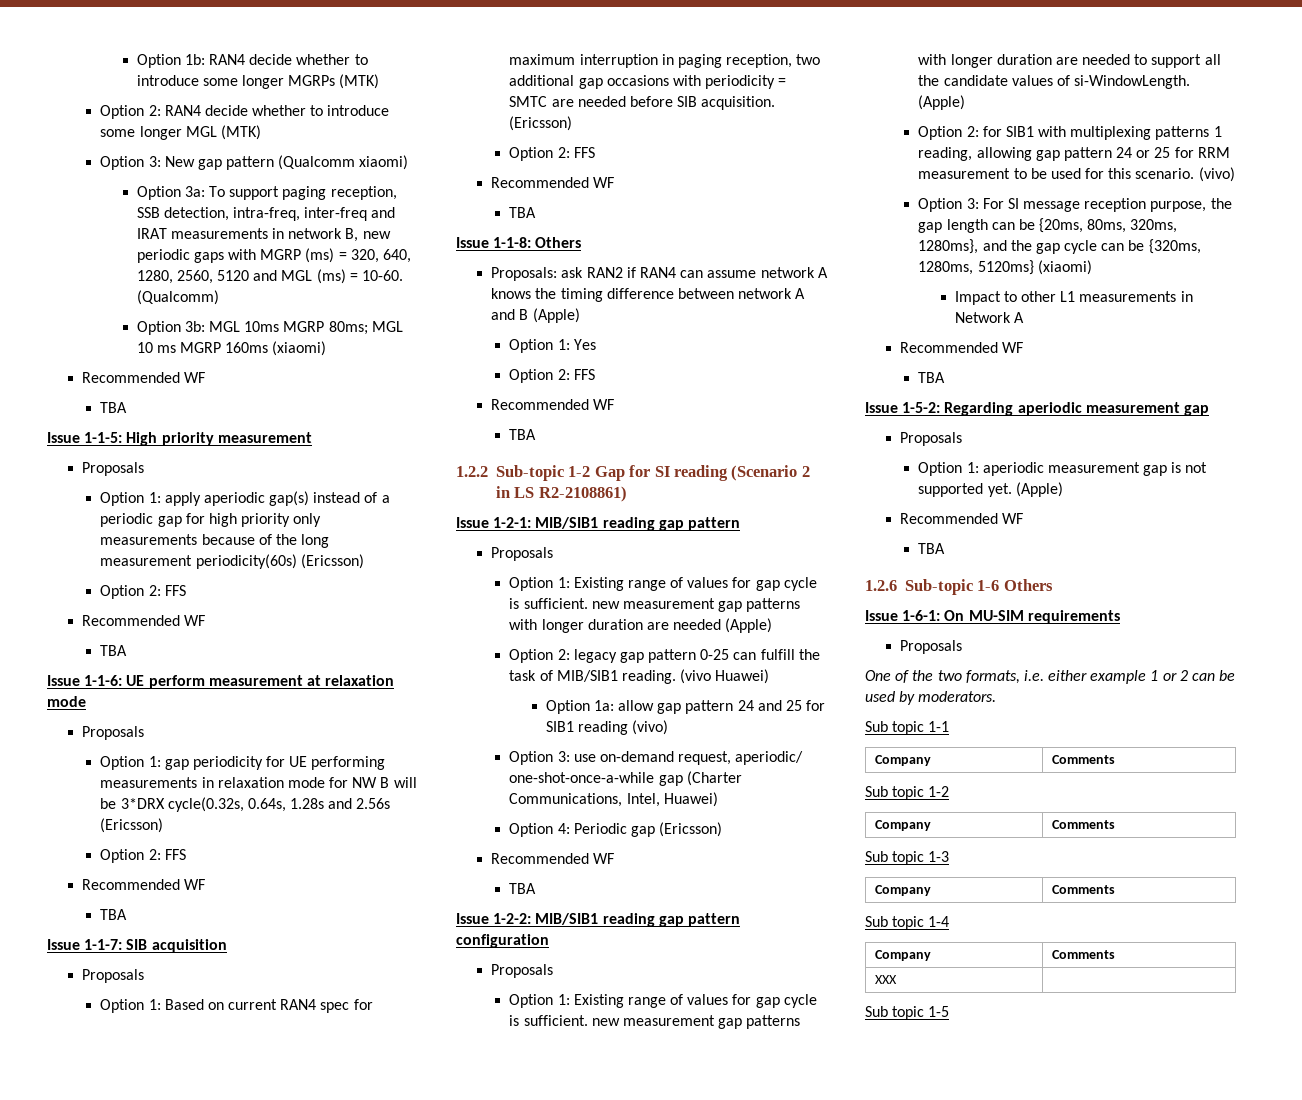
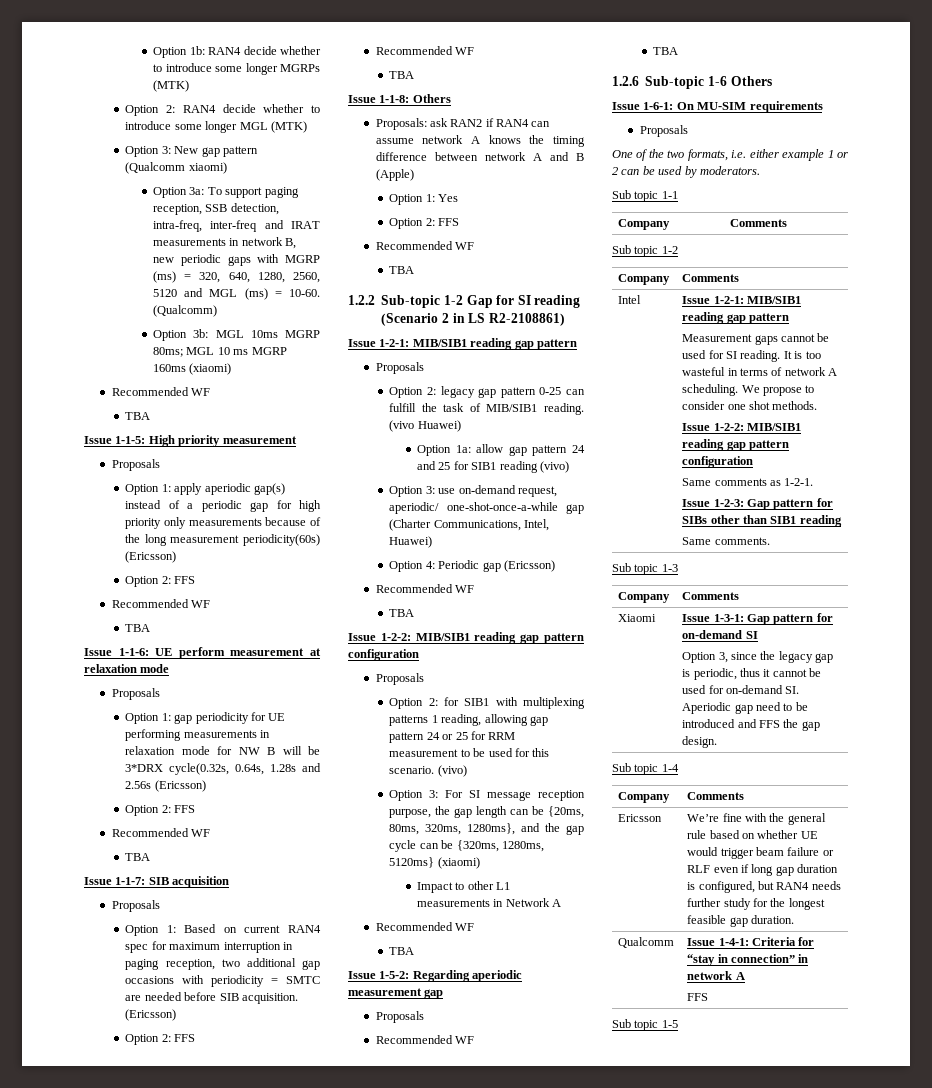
[509,577,817,591] [509,598,801,612] [509,618,773,633] // Option 1: Existing range of values for gap cycle is sufficient. new measurement gap patterns with longer duration are needed (Apple) -> (424, 368) none
[509,994,817,1008] [509,1015,801,1029] [918,54,1221,68] [918,75,1191,89] [918,95,966,110] // Option 1: Existing range of values for gap cycle is sufficient. new measurement gap patterns with longer duration are needed to support all the candidate values of si-WindowLength. (Apple) -> (424, 679) none
[918,462,1208,476] [918,482,1063,497] // Option 1: aperiodic measurement gap is not supported yet. (Apple) -> (424, 1017) none
(1116, 824) none -> [618,295,642,304] [682,296,802,304] [682,312,790,324] [682,333,830,345] [682,350,821,362] [682,367,838,376] [682,384,815,396] [682,401,818,410] [682,423,802,431] [682,439,790,451] [682,456,754,468] [682,478,814,486] [682,498,833,510] [682,515,842,527] [682,537,770,545] // Intel | Issue 1-2-1: MIB/SIB1 reading gap pattern // Measurement gaps cannot be used for SI reading. It is too wasteful in terms of network A scheduling. We propose to consider one shot methods. // Issue 1-2-2: MIB/SIB1 reading gap pattern configuration // Same comments as 1-2-1. // Issue 1-2-3: Gap pattern for SIBs other than SIB1 reading // Same comments.
(1116, 889) none -> [618,614,657,622] [682,613,833,625] [682,630,758,639] [682,651,834,663] [682,668,822,680] [682,685,800,694] [682,702,808,714] [682,719,820,731] [682,736,718,748] // Xiaomi | Issue 1-3-1: Gap pattern for on-demand SI // Option 3, since the legacy gap is periodic, thus it cannot be used for on-demand SI. Aperiodic gap need to be introduced and FFS the gap design.
[875,975,898,984] XXX | -> [618,814,663,822] [687,813,826,825] [687,830,818,839] [687,847,834,859] [687,864,839,876] [687,881,841,893] [687,898,825,910] [687,915,795,927] [618,937,675,948] [687,937,815,946] [687,954,809,966] [687,971,745,980] [687,993,709,1001] Ericsson | We’re fine with the general rule based on whether UE would trigger beam failure or RLF even if long gap duration is configured, but RAN4 needs further study for the longest feasible gap duration. // Qualcomm | Issue 1-4-1: Criteria for “stay in connection” in network A // FFS

